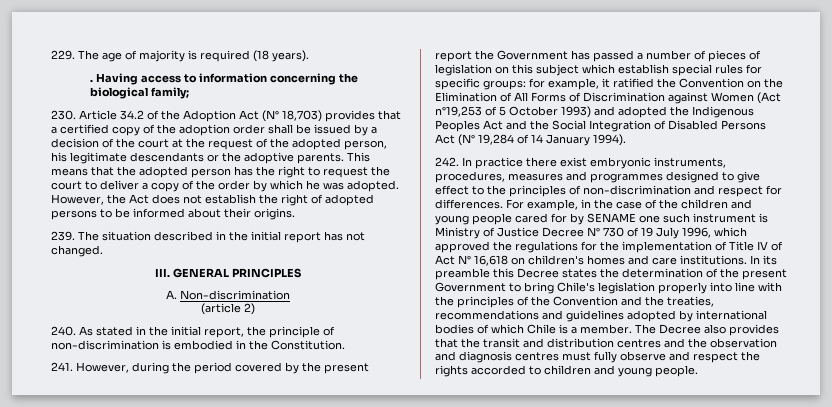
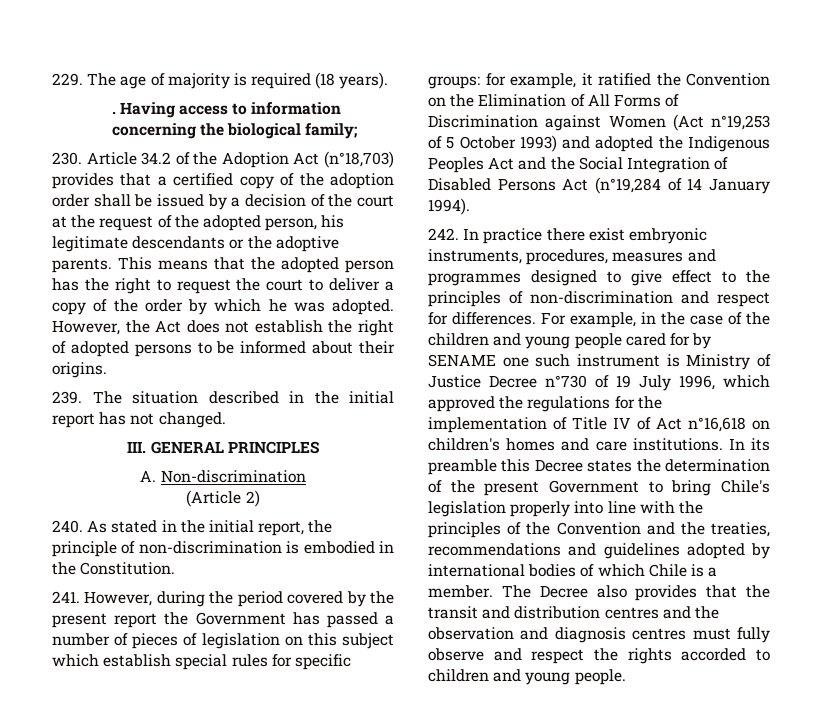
[262,110,322,122] (N° 18,703) -> [323,151,394,168] (n°18,703)
[200,303,241,315] (article -> [186,490,242,507] (Article
[458,134,514,146] (N° 19,284 -> [595,177,661,194] (n°19,284
[587,227,624,237] N° 730 -> [545,375,587,388] n°730
[458,255,508,266] N° 16,618 -> [687,417,746,432] n°16,618

